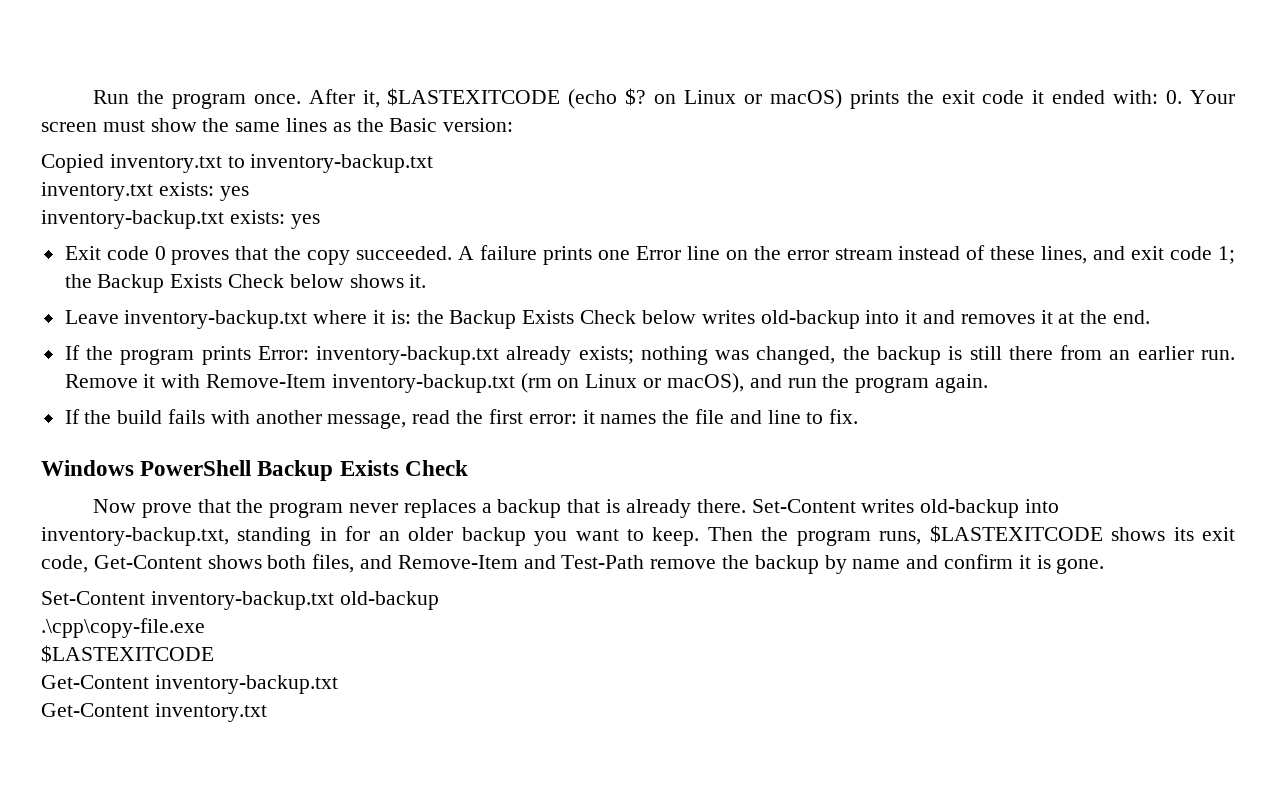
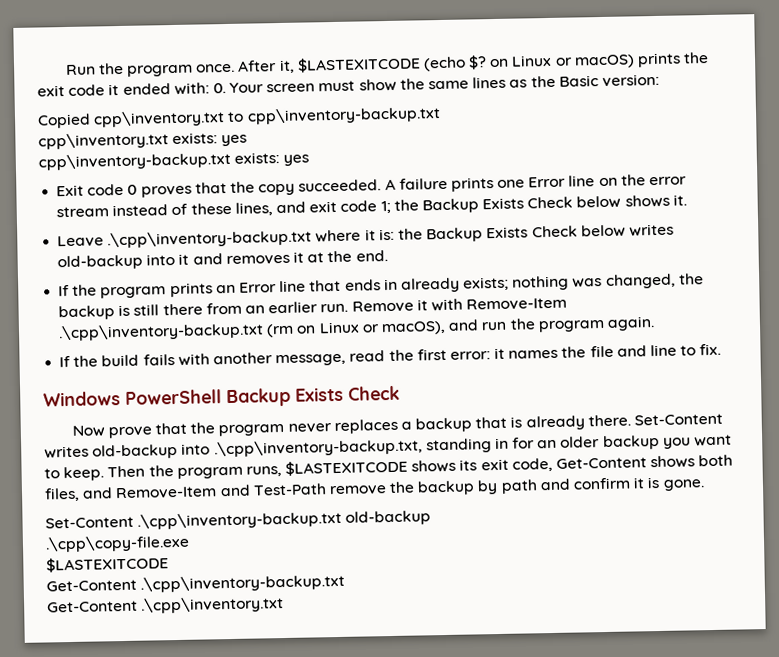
[109,154,434,173] [41,182,249,201] [41,210,224,229] inventory.txt to inventory-backup.txt // inventory.txt exists: yes // inventory-backup.txt -> [93,106,441,128] [38,132,248,150] [38,151,231,171] cpp\inventory.txt to cpp\inventory-backup.txt // cpp\inventory.txt exists: yes // cpp\inventory-backup.txt
[124,310,308,329] inventory-backup.txt -> [107,229,313,249] .\cpp\inventory-backup.txt
[257,346,500,365] Error: inventory-backup.txt -> [215,278,398,294] an Error line that ends in
[331,374,515,393] inventory-backup.txt -> [58,322,265,342] .\cpp\inventory-backup.txt
[41,527,229,546] inventory-backup.txt, -> [213,438,423,458] .\cpp\inventory-backup.txt,
[852,559,901,569] name -> [500,479,538,494] path
[150,591,334,610] inventory-backup.txt -> [137,510,343,530] .\cpp\inventory-backup.txt
[154,675,338,694] [41,703,267,722] inventory-backup.txt // Get-Content inventory.txt -> [140,573,346,593] [47,596,285,614] .\cpp\inventory-backup.txt // Get-Content .\cpp\inventory.txt

